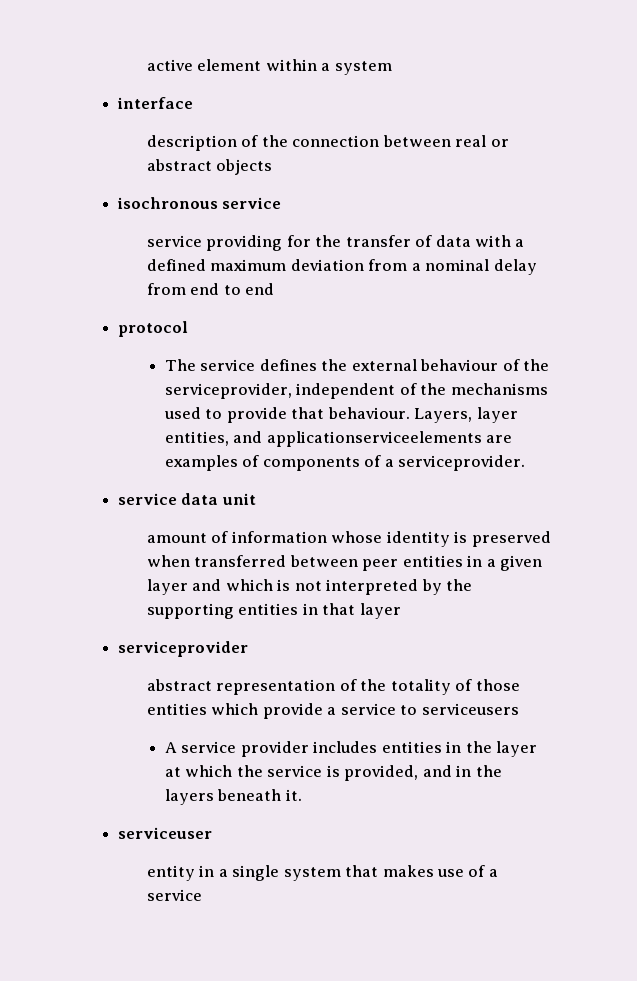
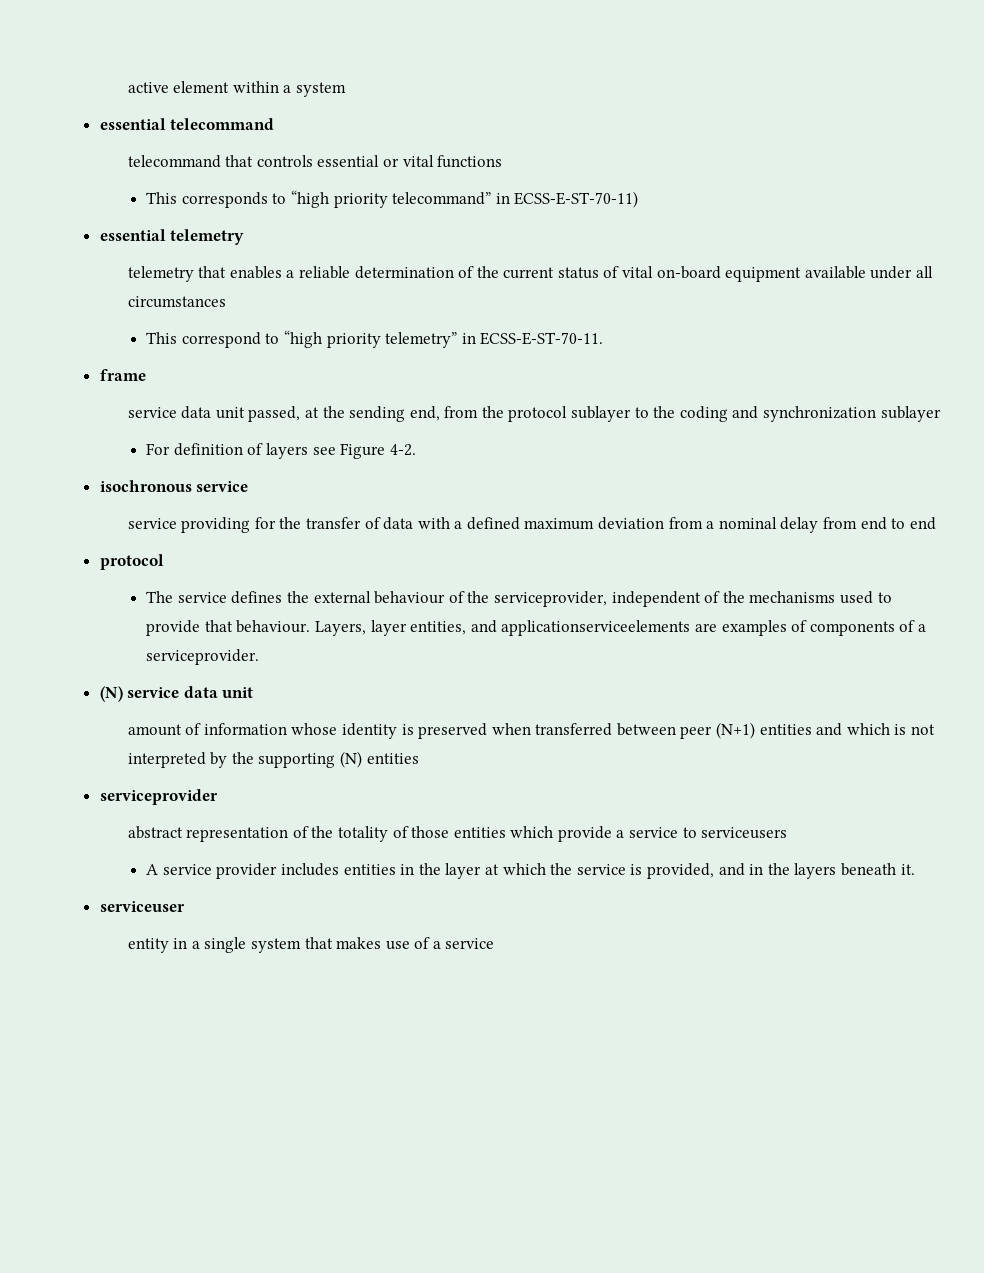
[117,97,194,109] [146,135,509,151] [146,159,273,175] interface // description of the connection between real or abstract objects -> [99,118,275,130] [127,155,503,168] [146,190,639,208] [99,229,245,245] [127,266,934,282] [127,296,226,308] [146,330,604,348] [99,369,146,381] [127,406,941,422] [146,443,416,459] essential telecommand // telecommand that controls essential or vital functions // This corresponds to “high priority telecommand” in ECSS-E-ST-70-11) // essential telemetry // telemetry that enables a reliable determination of the current status of vital on‐board equipment available under all circumstances // This correspond to “high priority telemetry” in ECSS-E-ST-70-11. // frame // service data unit passed, at the sending end, from the protocol sublayer to the coding and synchronization sublayer // For definition of layers see Figure 4-2.
(526, 463) none -> [99,686,123,702] (N)
[402,555,542,571] [146,579,188,595] entities in a given layer -> [716,722,812,739] (N+1) entities
[238,603,401,619] entities in that layer -> [339,751,419,768] (N) entities

